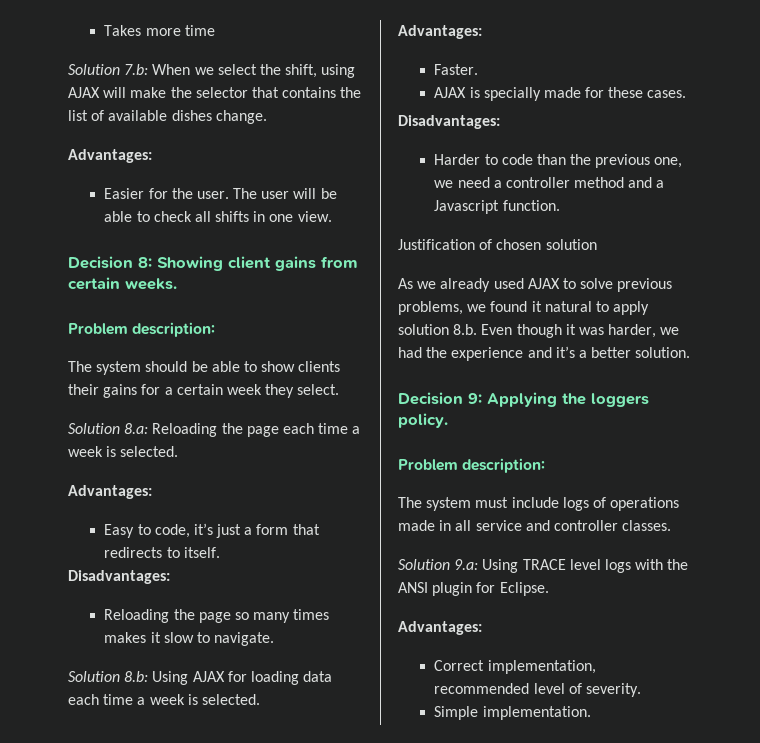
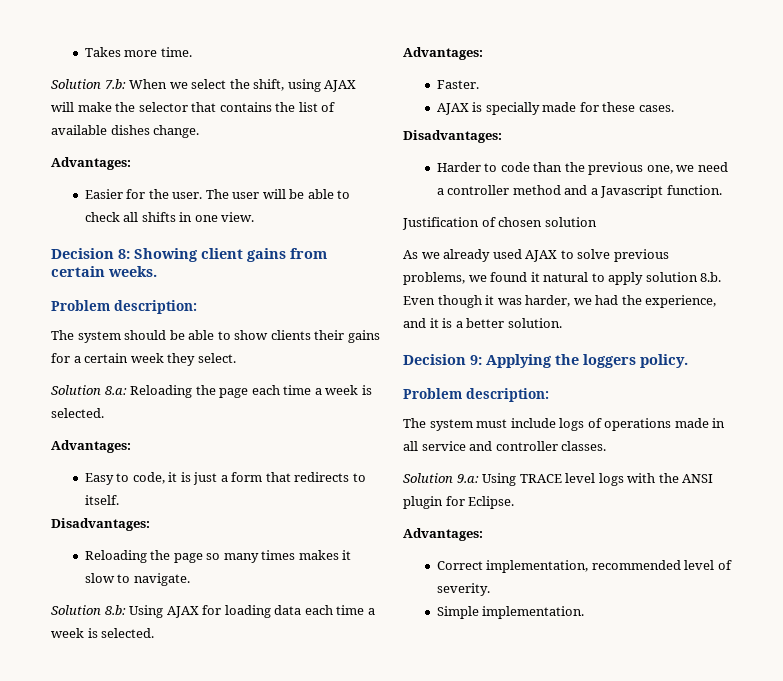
[184,25,215,36] time -> [160,47,192,57] time.
[193,523,213,535] it’s -> [168,472,191,482] it is
[451,346,575,361] experience and it’s -> [645,295,717,308] [403,318,453,328] experience, and it is

